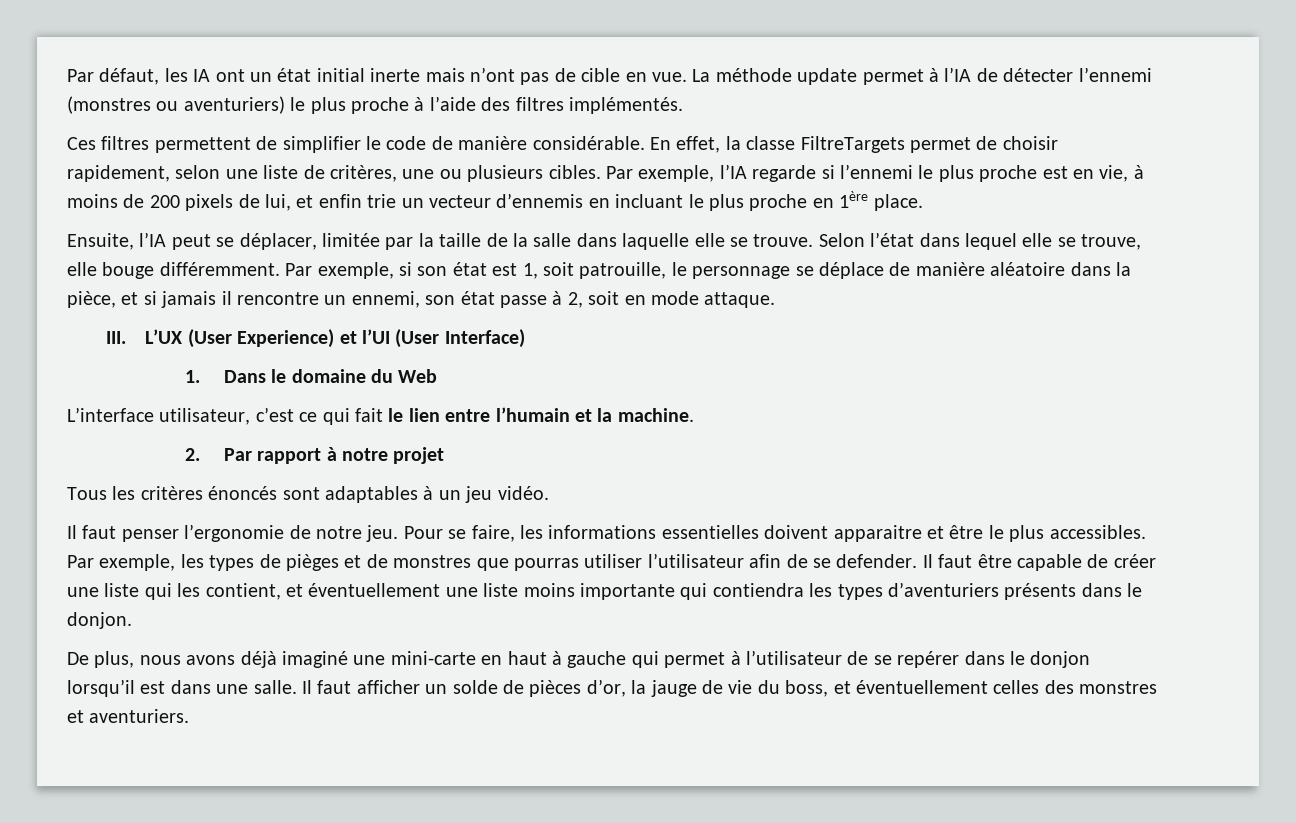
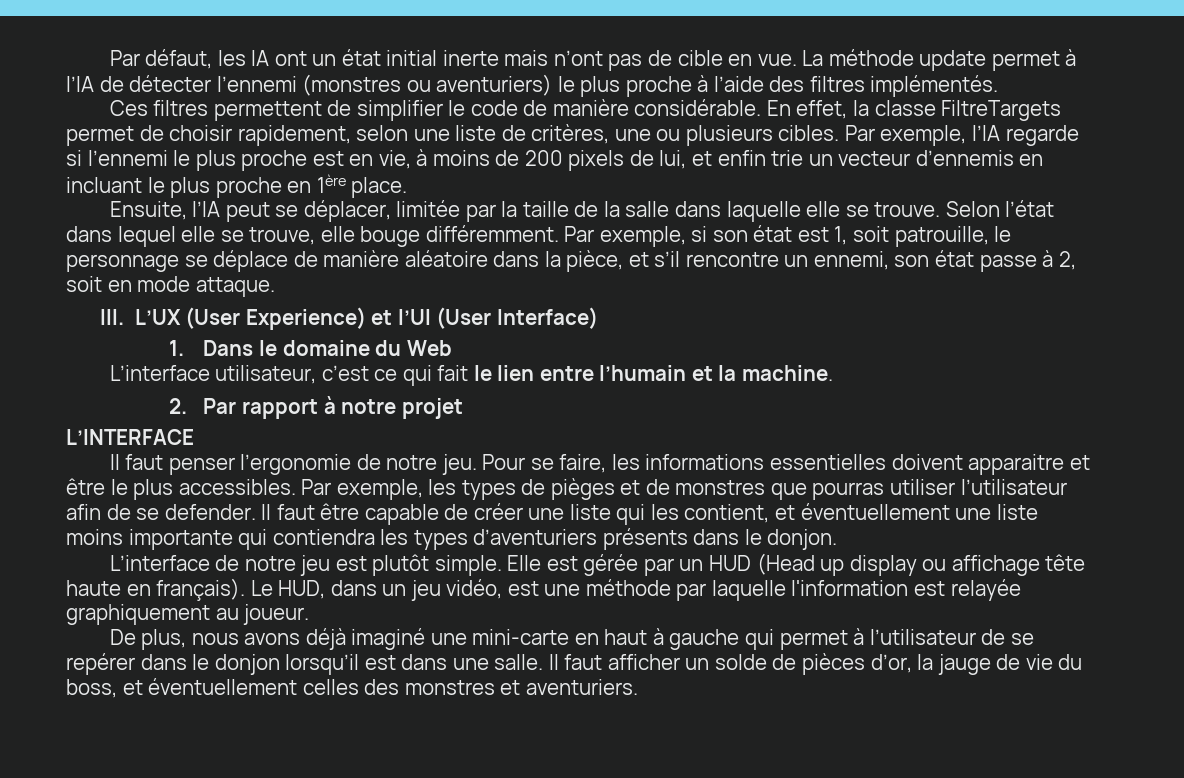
[143,291,232,308] si jamais il -> [654,251,681,267] s’il
[67,486,549,503] Tous les critères énoncés sont adaptables à un jeu vidéo. -> [66,429,194,445] L’INTERFACE
(132, 620) none -> [109,553,1086,576] [66,578,1021,601] [66,604,310,625] // L’interface de notre jeu est plutôt simple. Elle est gérée par un HUD (Head up display ou affichage tête haute en français). Le HUD, dans un jeu vidéo, est une méthode par laquelle l'information est relayée graphiquement au joueur.

